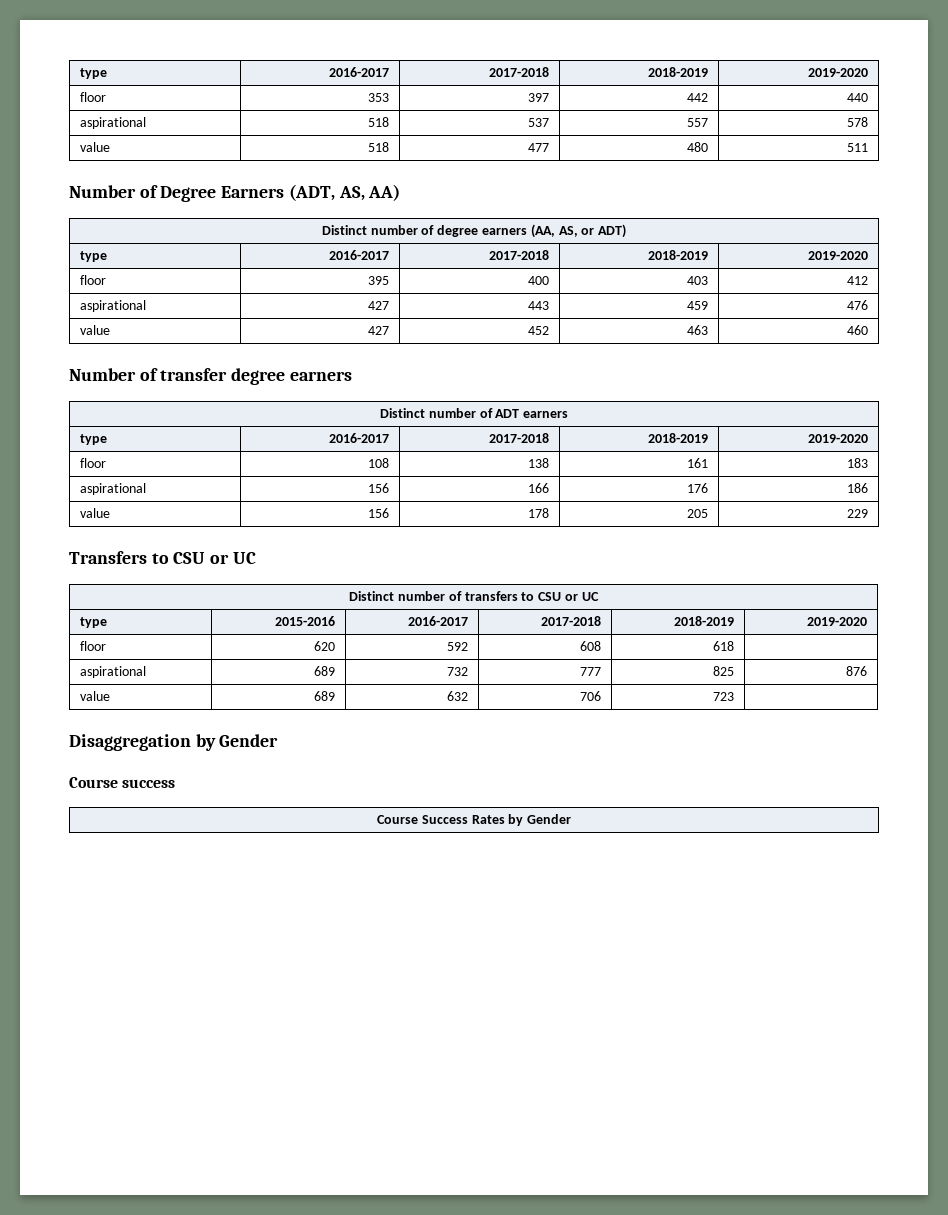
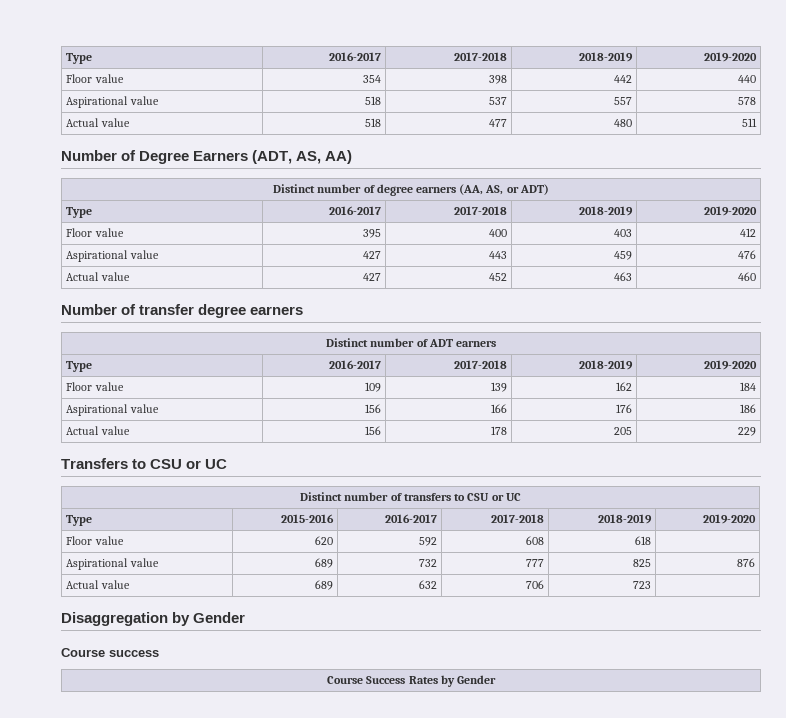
[79,68,107,79] [329,67,390,77] [489,67,550,77] [648,67,709,77] [808,68,869,77] [79,92,106,102] [368,93,390,102] [528,93,550,102] type | 2016-2017 | 2017-2018 | 2018-2019 | 2019-2020 // floor | 353 | 397 -> [66,53,93,64] [328,52,381,61] [453,52,507,61] [578,52,633,62] [703,52,757,62] [66,74,124,83] [362,75,381,83] [488,75,507,84] Type | 2016-2017 | 2017-2018 | 2018-2019 | 2019-2020 // Floor value | 354 | 398
[79,117,146,129] aspirational -> [66,96,159,108] Aspirational value
(869, 122) none -> [66,118,100,127] Actual
[79,251,107,262] [329,250,390,260] [489,250,550,260] [648,250,709,260] [808,251,869,260] [79,275,106,285] type | 2016-2017 | 2017-2018 | 2018-2019 | 2019-2020 // floor -> [66,207,93,218] [328,206,381,215] [453,206,507,215] [578,206,633,216] [703,206,757,216] [66,228,124,237] Type | 2016-2017 | 2017-2018 | 2018-2019 | 2019-2020 // Floor value
[79,300,146,312] aspirational -> [66,250,159,262] Aspirational value
(869, 305) none -> [66,272,100,281] Actual
[79,434,107,445] [329,433,390,443] [489,433,550,443] [648,433,709,443] [808,434,869,443] [79,458,106,468] [368,458,390,468] [528,458,550,468] [687,458,709,468] [847,458,869,468] [79,483,146,495] type | 2016-2017 | 2017-2018 | 2018-2019 | 2019-2020 // floor | 108 | 138 | 161 | 183 // aspirational -> [66,361,93,372] [328,360,381,369] [453,360,507,369] [578,360,633,370] [703,360,757,370] [66,382,124,391] [364,382,381,392] [490,382,507,392] [615,382,632,391] [739,382,756,391] [66,404,159,416] Type | 2016-2017 | 2017-2018 | 2018-2019 | 2019-2020 // Floor value | 109 | 139 | 162 | 184 // Aspirational value
(869, 488) none -> [66,426,100,435] Actual
[79,617,107,628] type -> [66,515,93,526] Type
[79,641,106,651] floor -> [66,536,124,545] Floor value
[79,666,146,678] aspirational -> [66,558,159,570] Aspirational value
(868, 671) none -> [66,580,100,589] Actual

